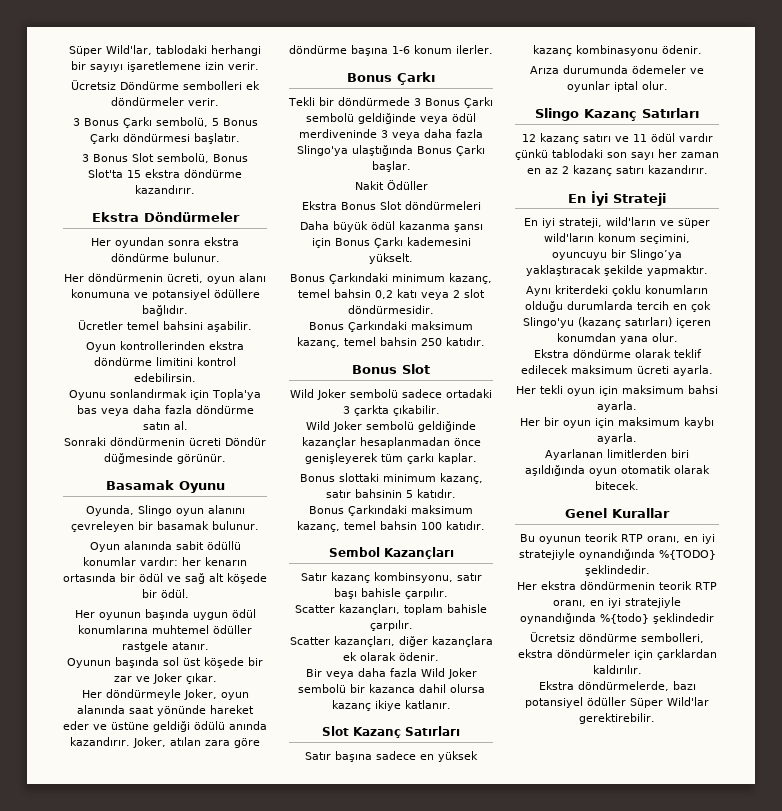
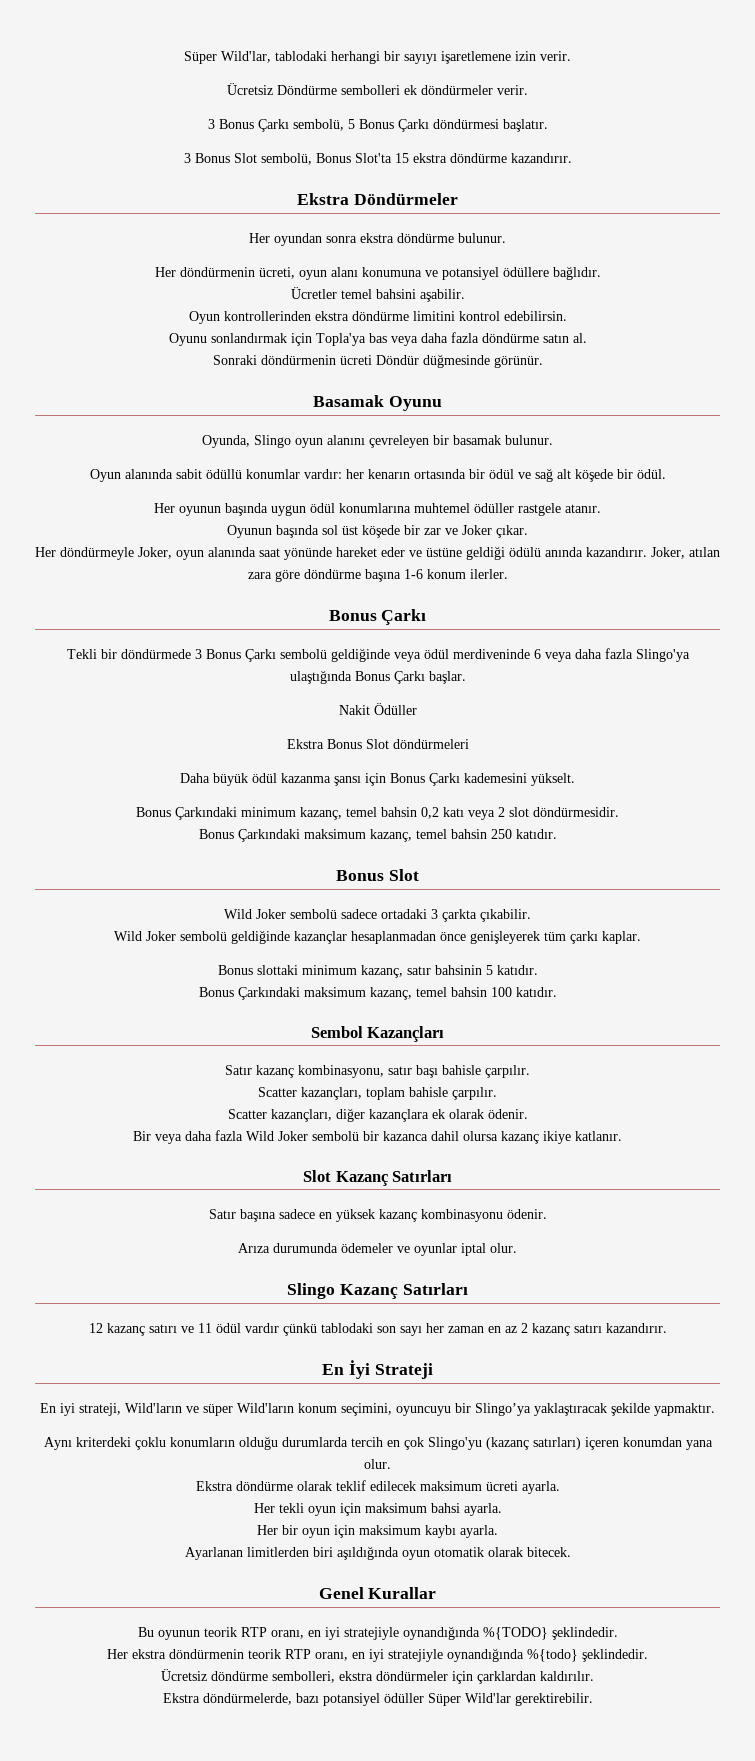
[381,130,388,138] 3 -> [533,649,541,659] 6
[373,572,453,583] kombinsyonu, -> [298,1065,384,1078] kombinasyonu,
[606,217,656,226] wild'ların -> [125,1403,182,1413] Wild'ların
[544,233,594,242] wild'ların -> [237,1403,294,1413] Wild'ların
[653,613,714,624] şeklindedir -> [582,1649,648,1662] şeklindedir.

